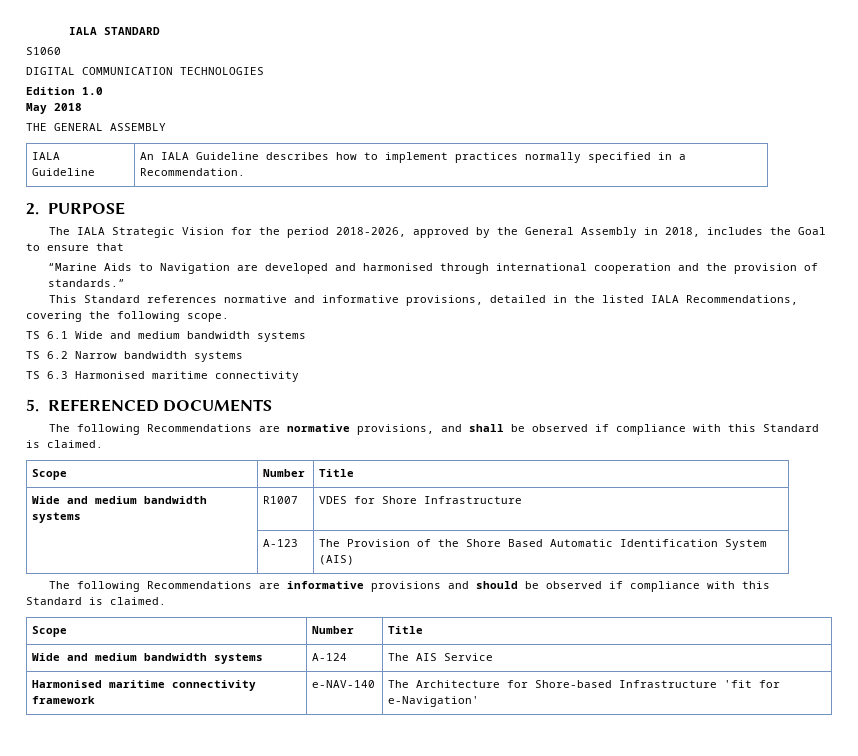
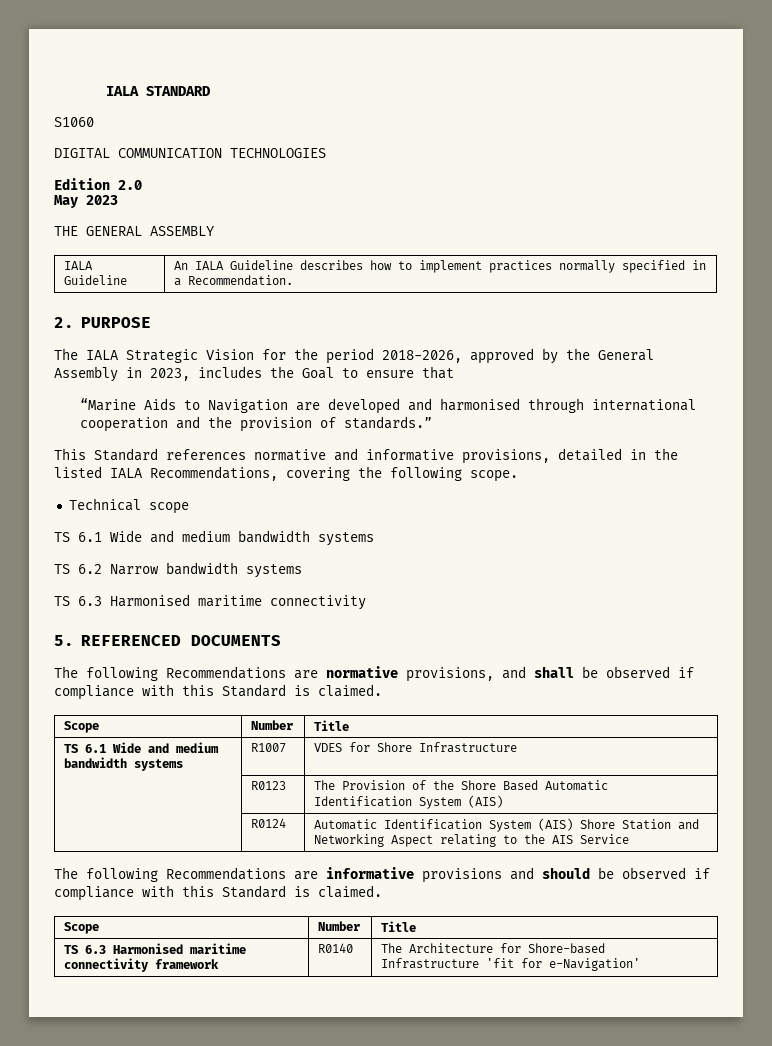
[82,87,103,95] 1.0 -> [118,180,142,190] 2.0
[54,103,82,111] 2018 -> [86,195,118,205] 2023
[665,227,701,237] 2018, -> [150,368,190,381] 2023,
(229, 317) none -> [68,498,189,514] // Technical scope
(355, 473) none -> [64,744,107,753] TS 6.1
[263,539,299,547] A-123 -> [251,781,287,790] R0123
(355, 560) none -> [251,818,287,828] [314,818,700,832] [314,834,630,847] // | R0124 | Automatic Identification System (AIS) Shore Station and Networking Aspect relating to the AIS Service
[32,653,264,664] [312,653,348,661] [388,653,494,661] Wide and medium bandwidth systems | A-124 | The AIS Service // -> [64,945,107,954] TS 6.3
[312,680,376,688] e-NAV-140 -> [318,943,354,953] R0140

